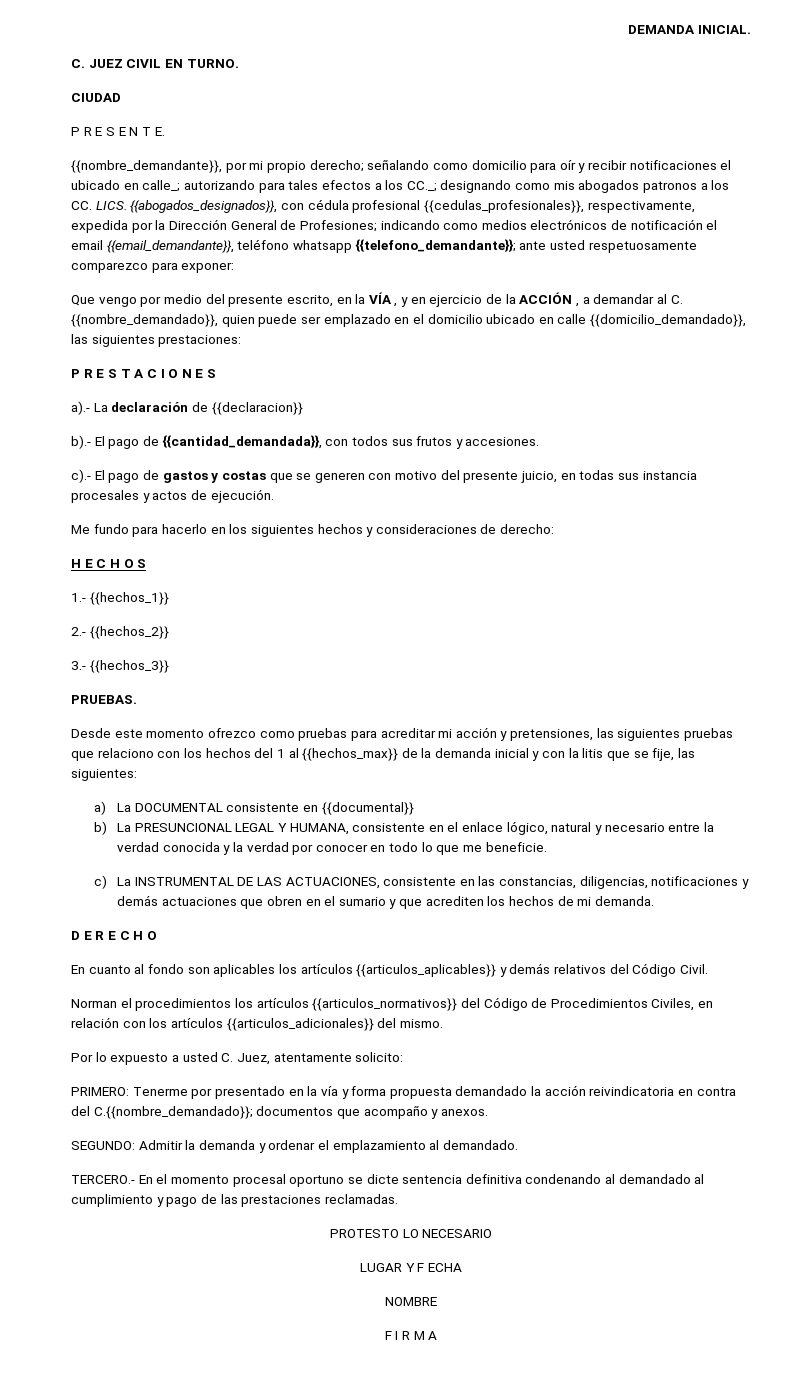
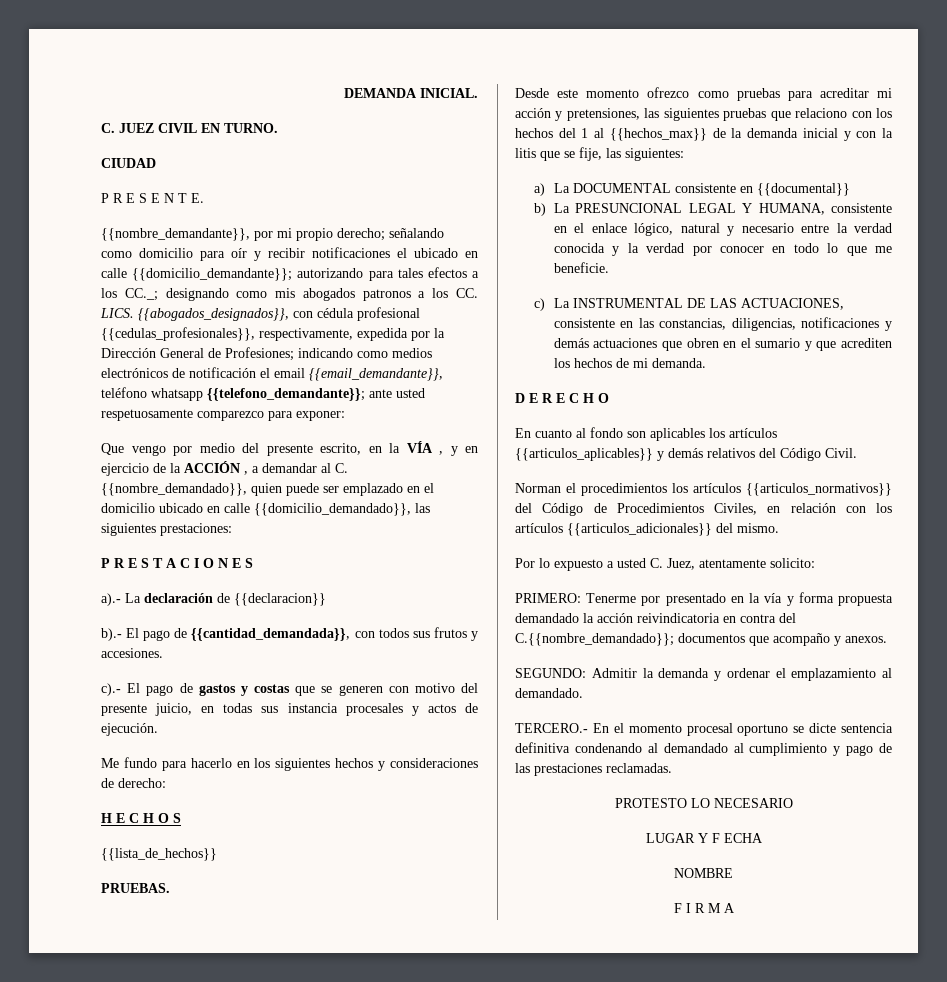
[142,180,181,192] calle_; -> [101,268,293,281] calle {{domicilio_demandante}};
[71,592,169,605] [71,626,169,639] [71,660,169,673] 1.- {{hechos_1}} // 2.- {{hechos_2}} // 3.- {{hechos_3}} -> [101,848,217,861] {{lista_de_hechos}}

